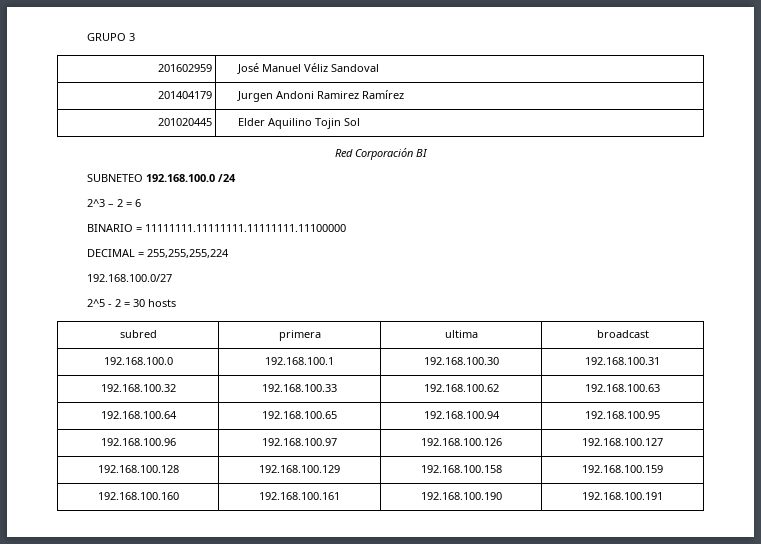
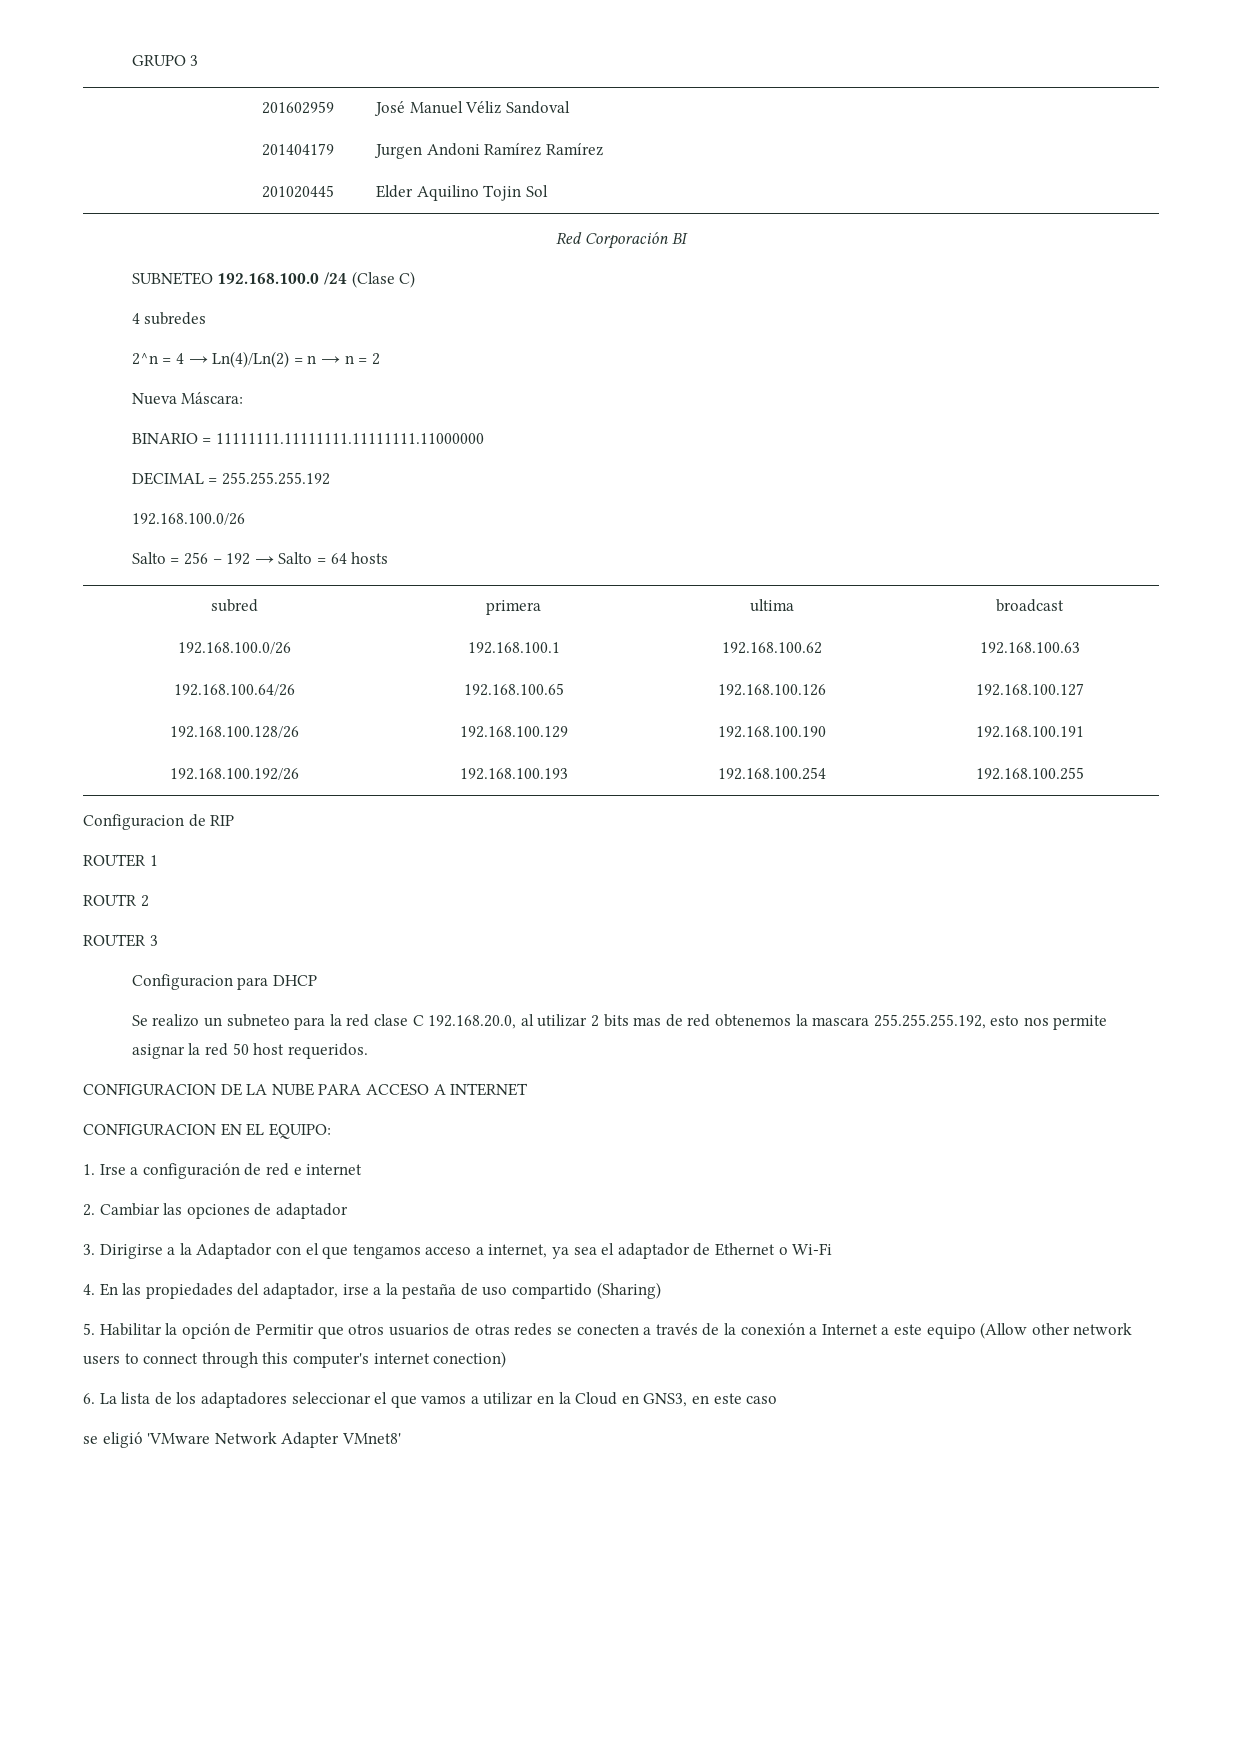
[316,91,359,99] Ramirez -> [484,143,542,156] Ramírez
[87,199,142,207] // 2^3 – 2 = 6 -> [351,271,416,288] [131,312,207,325] [131,351,380,368] [131,392,244,405] (Clase C) // 4 subredes // 2^n = 4 → Ln(4)/Ln(2) = n → n = 2 // Nueva Máscara:
[145,224,347,232] 11111111.11111111.11111111.11100000 -> [216,433,485,444] 11111111.11111111.11111111.11000000
[147,249,230,258] [87,274,173,282] [87,299,146,307] 255,255,255,224 // 192.168.100.0/27 // 2^5 - 2 = 30 -> [222,472,331,485] [131,513,245,525] [131,552,347,565] 255.255.255.192 // 192.168.100.0/26 // Salto = 256 – 192 → Salto = 64
[103,357,173,365] 192.168.100.0 -> [177,642,291,654] 192.168.100.0/26
[423,357,499,365] [585,357,660,365] [100,384,176,392] [262,384,337,392] | 192.168.100.30 | 192.168.100.31 // 192.168.100.32 | 192.168.100.33 -> (560, 648) none
[100,411,177,419] 192.168.100.64 -> [173,684,295,696] 192.168.100.64/26
[423,411,500,419] [585,411,660,419] [100,438,176,446] [262,438,337,446] | 192.168.100.94 | 192.168.100.95 // 192.168.100.96 | 192.168.100.97 -> (564, 689) none
[97,465,179,473] 192.168.100.128 -> [169,726,299,738] 192.168.100.128/26
[420,465,502,473] [582,465,663,473] [97,492,179,500] [259,492,340,500] [420,492,502,500] [582,492,663,500] 192.168.100.158 | 192.168.100.159 // 192.168.100.160 | 192.168.100.161 | 192.168.100.190 | 192.168.100.191 -> [717,726,826,738] [975,726,1084,738] [169,768,299,780] [459,768,568,780] [717,767,826,780] [975,767,1084,780] [83,814,235,830] [83,854,158,867] [83,894,149,907] [83,934,158,947] [131,974,318,990] [131,1014,1108,1030] [131,1043,368,1059] [83,1083,529,1096] [83,1123,331,1139] [83,1163,363,1179] [83,1203,348,1219] [83,1243,833,1259] [83,1282,661,1299] [83,1322,1133,1339] [83,1351,507,1368] [83,1392,778,1408] [83,1432,401,1448] 192.168.100.190 | 192.168.100.191 // 192.168.100.192/26 | 192.168.100.193 | 192.168.100.254 | 192.168.100.255 // Configuracion de RIP // ROUTER 1 // ROUTR 2 // ROUTER 3 // Configuracion para DHCP // Se realizo un subneteo para la red clase C 192.168.20.0, al utilizar 2 bits mas de red obtenemos la mascara 255.255.255.192, esto nos permite asignar la red 50 host requeridos. // CONFIGURACION DE LA NUBE PARA ACCESO A INTERNET // CONFIGURACION EN EL EQUIPO: // 1. Irse a configuración de red e internet // 2. Cambiar las opciones de adaptador // 3. Dirigirse a la Adaptador con el que tengamos acceso a internet, ya sea el adaptador de Ethernet o Wi-Fi // 4. En las propiedades del adaptador, irse a la pestaña de uso compartido (Sharing) // 5. Habilitar la opción de Permitir que otros usuarios de otras redes se conecten a través de la conexión a Internet a este equipo (Allow other network users to connect through this computer's internet conection) // 6. La lista de los adaptadores seleccionar el que vamos a utilizar en la Cloud en GNS3, en este caso // se eligió 'VMware Network Adapter VMnet8'

